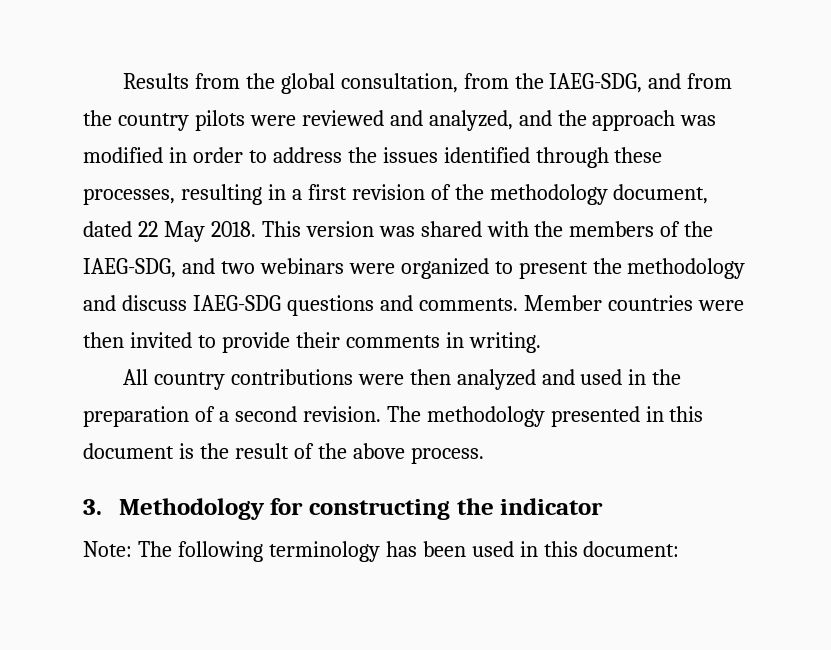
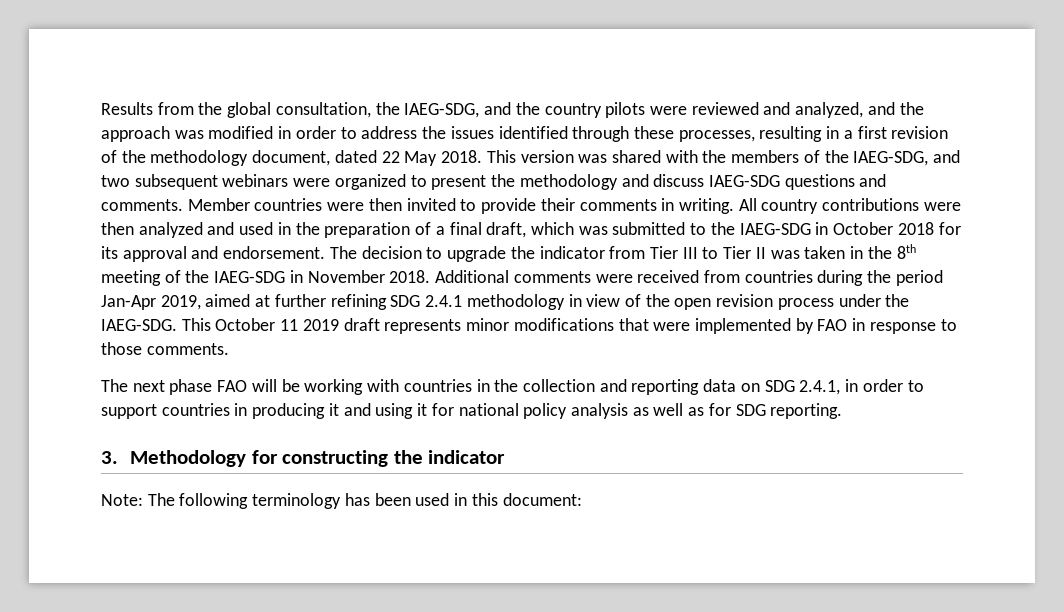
[463,73,733,93] from the IAEG-SDG, and from -> [375,102,512,118] the IAEG-SDG, and
(255, 267) none -> [134,174,218,190] subsequent
(541, 342) // -> (734, 206) none
[234,406,704,427] [83,443,484,464] second revision. The methodology presented in this document is the result of the above process. -> [449,222,961,238] [101,244,916,262] [101,270,943,286] [101,294,910,310] [101,318,957,334] [101,342,229,355] [101,379,924,395] [101,403,843,419] final draft, which was submitted to the IAEG-SDG in October 2018 for its approval and endorsement. The decision to upgrade the indicator from Tier III to Tier II was taken in the 8th meeting of the IAEG-SDG in November 2018. Additional comments were received from countries during the period Jan-Apr 2019, aimed at further refining SDG 2.4.1 methodology in view of the open revision process under the IAEG-SDG. This October 11 2019 draft represents minor modifications that were implemented by FAO in response to those comments. // The next phase FAO will be working with countries in the collection and reporting data on SDG 2.4.1, in order to support countries in producing it and using it for national policy analysis as well as for SDG reporting.

